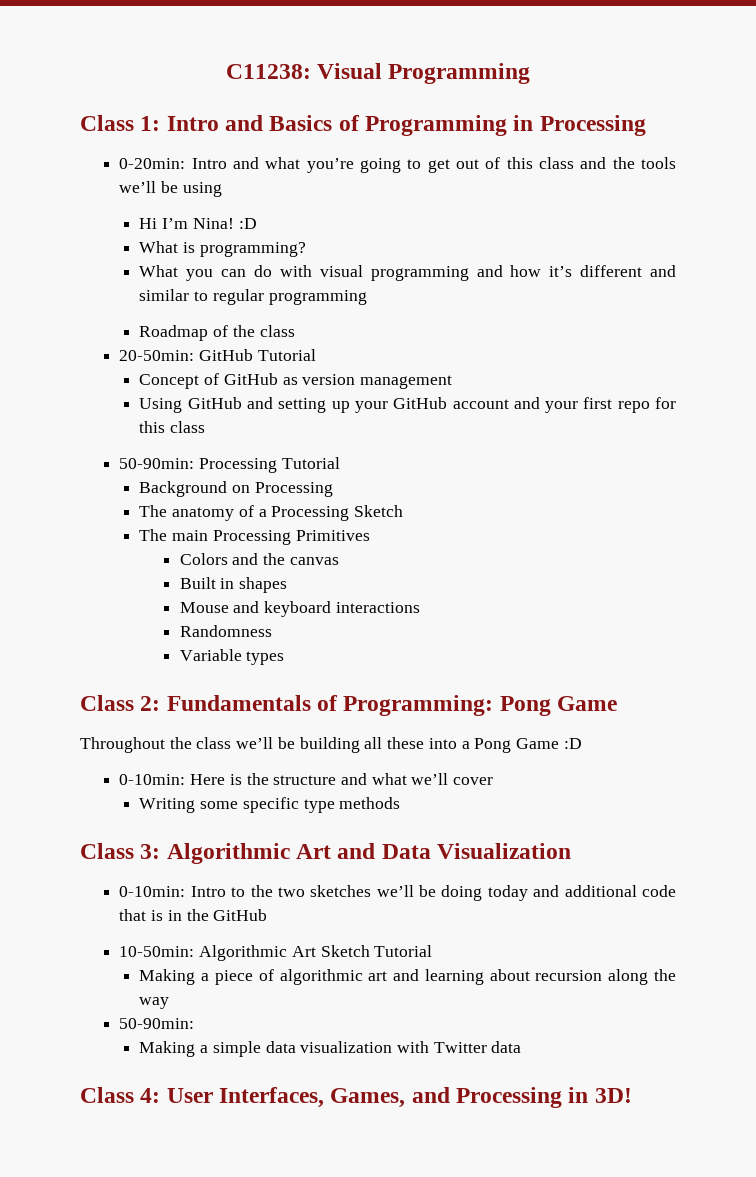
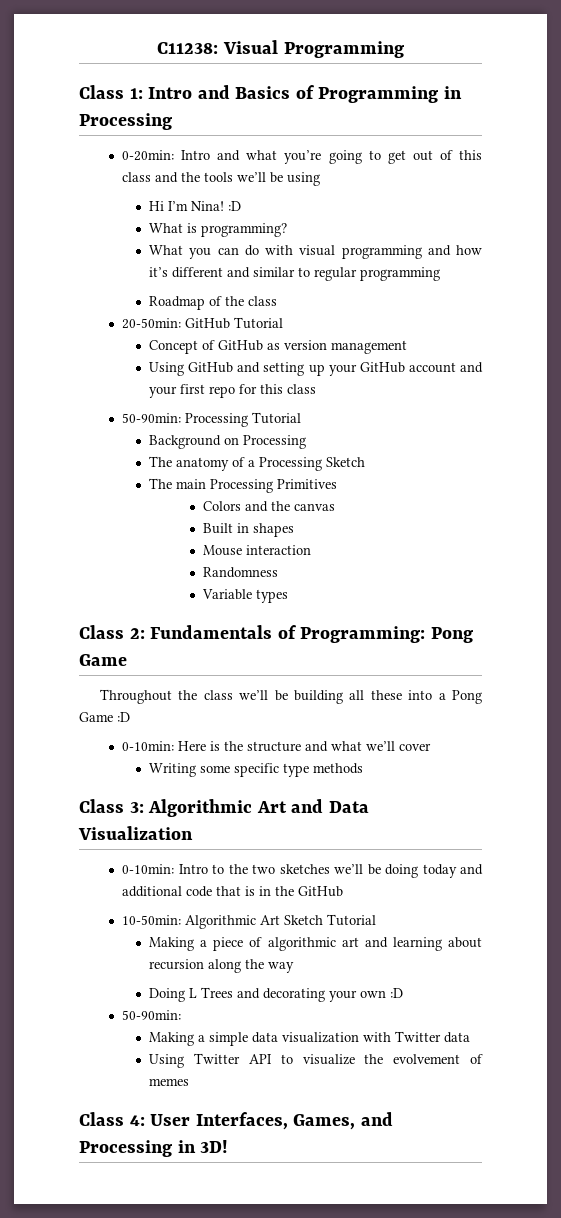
[233,601,420,617] and keyboard interactions -> [246,545,312,555] interaction
(170, 1003) none -> [149,987,404,1002] // Doing L Trees and decorating your own :D
(522, 1047) none -> [149,1053,483,1068] [149,1078,190,1086] // Using Twitter API to visualize the evolvement of memes

